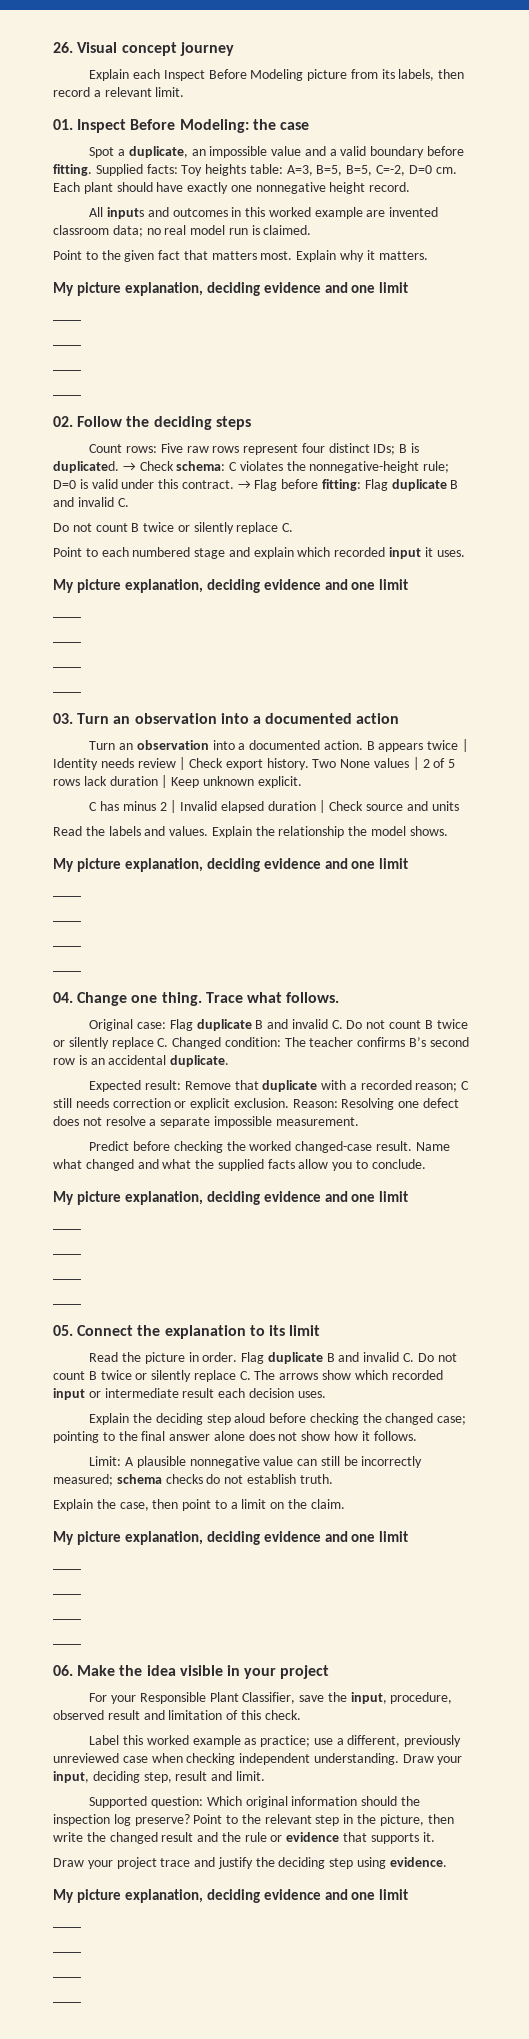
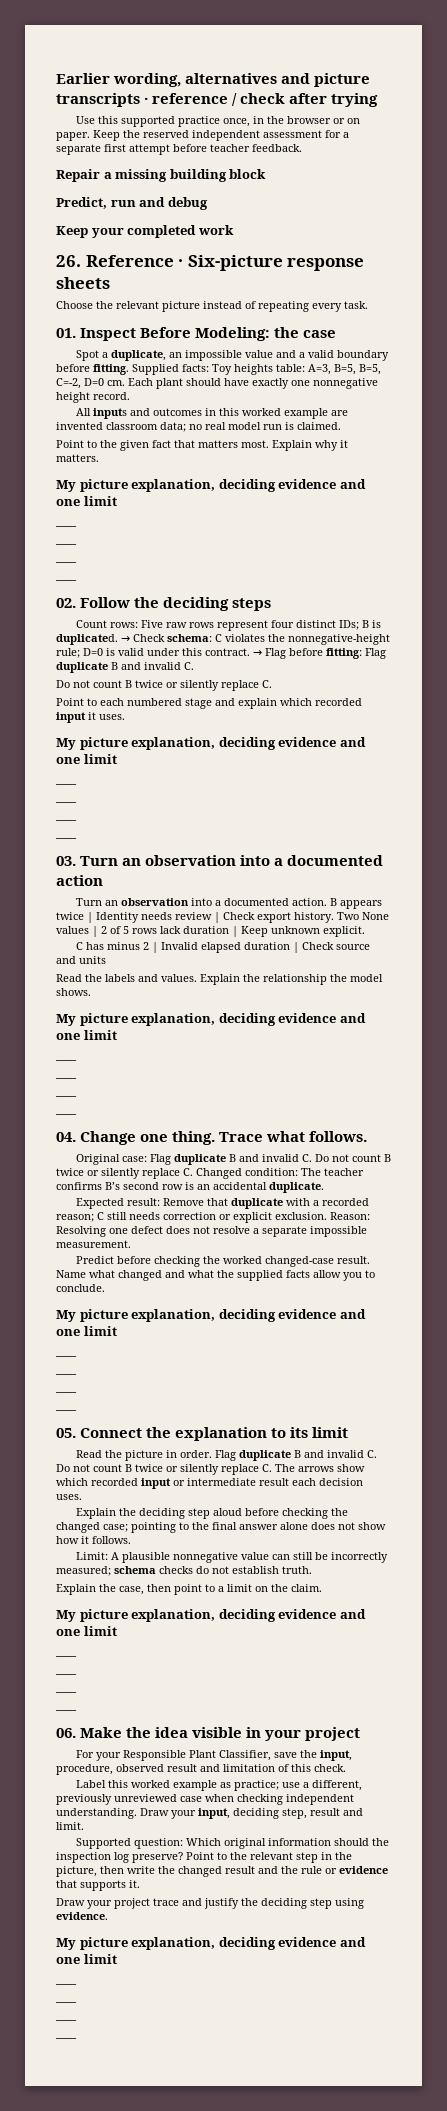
[53,42,234,56] [89,69,465,81] [53,87,185,97] 26. Visual concept journey // Explain each Inspect Before Modeling picture from its labels, then record a relevant limit. -> [56,73,371,87] [56,93,379,107] [75,116,360,127] [56,130,349,141] [56,144,302,155] [56,169,267,182] [56,197,208,210] [56,225,234,238] [56,255,365,271] [56,277,110,289] [56,301,368,312] Earlier wording, alternatives and picture transcripts · reference / check after trying // Use this supported practice once, in the browser or on paper. Keep the reserved independent assessment for a separate first attempt before teacher feedback. // Repair a missing building block // Predict, run and debug // Keep your completed work // 26. Reference · Six-picture response sheets // Choose the relevant picture instead of repeating every task.

